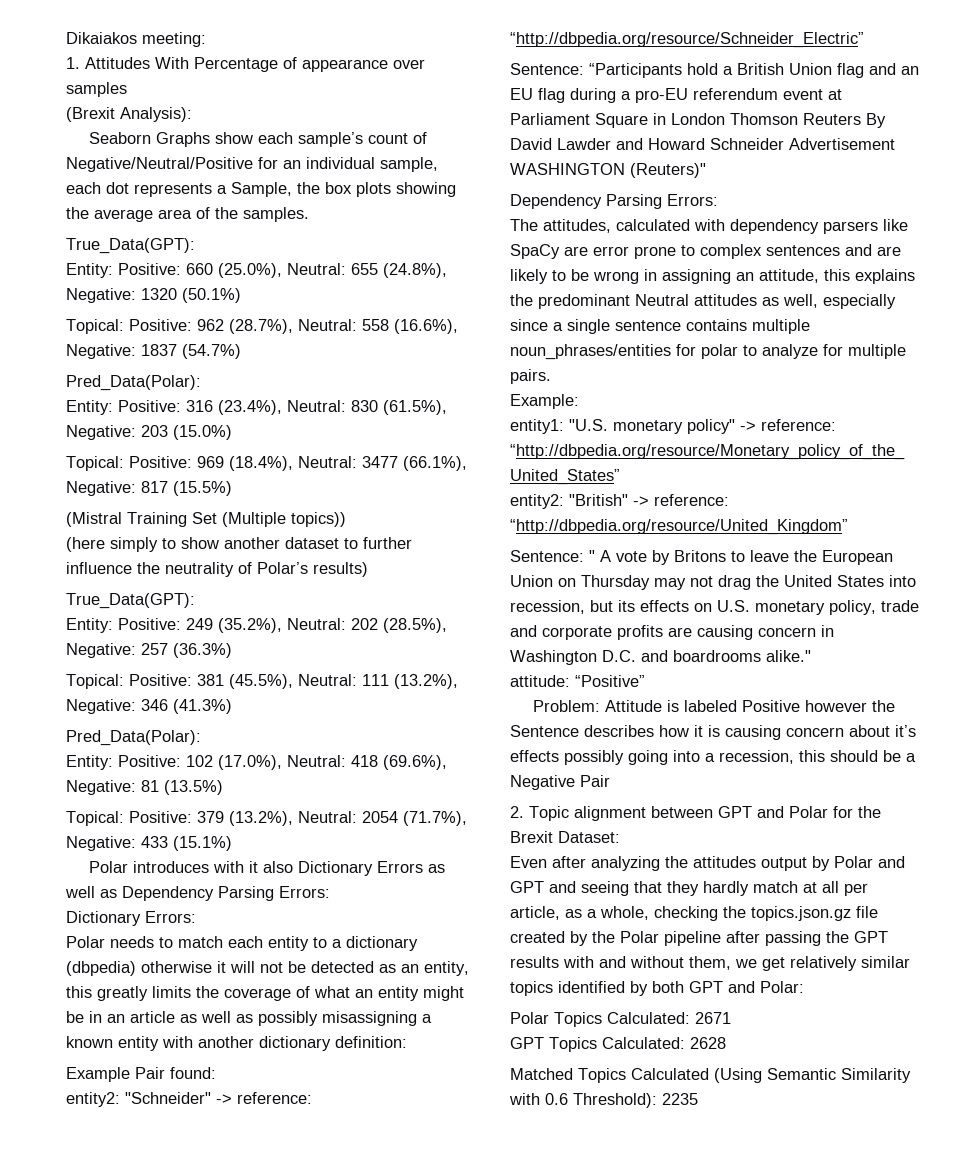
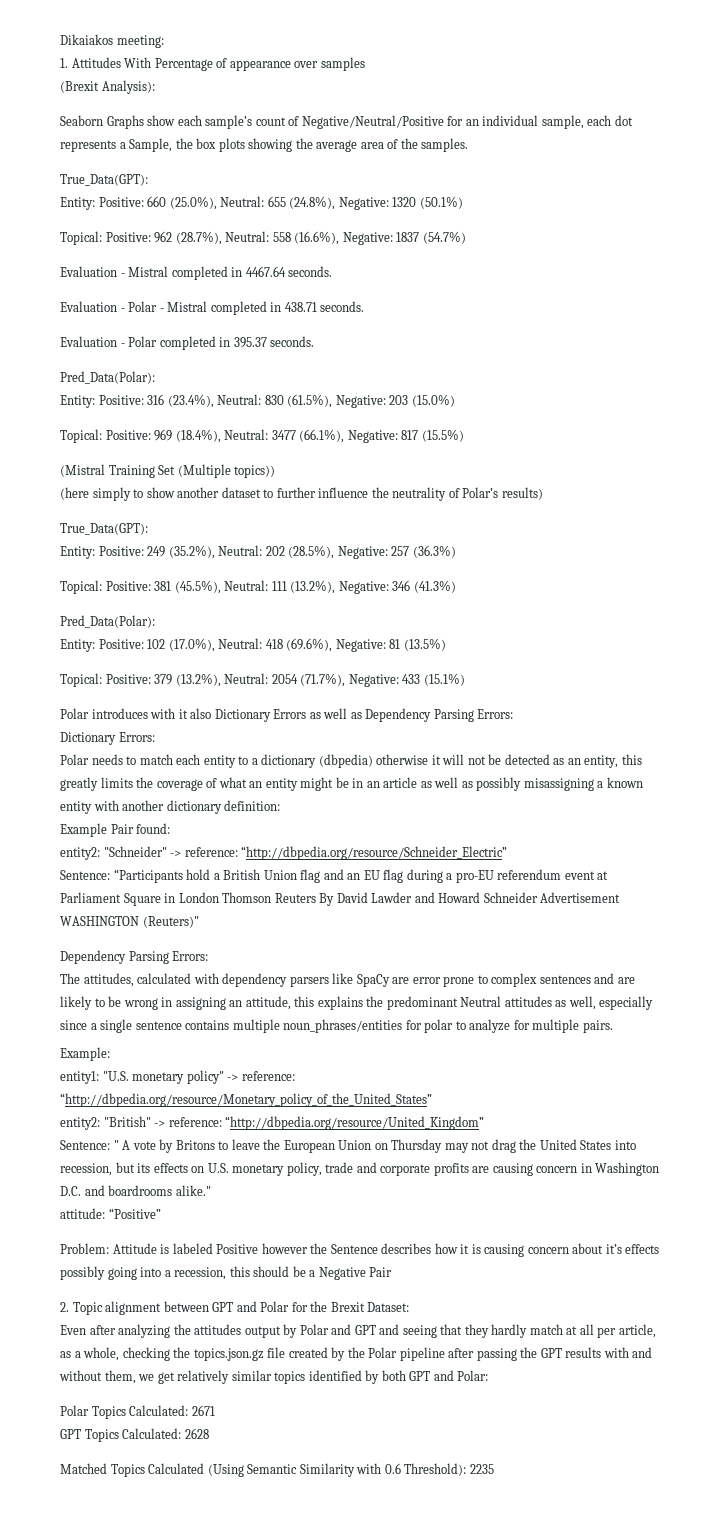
(241, 351) none -> [60,266,333,280] [60,301,365,315] [60,336,315,350] // Evaluation - Mistral completed in 4467.64 seconds. // Evaluation - Polar - Mistral completed in 438.71 seconds. // Evaluation - Polar completed in 395.37 seconds.

